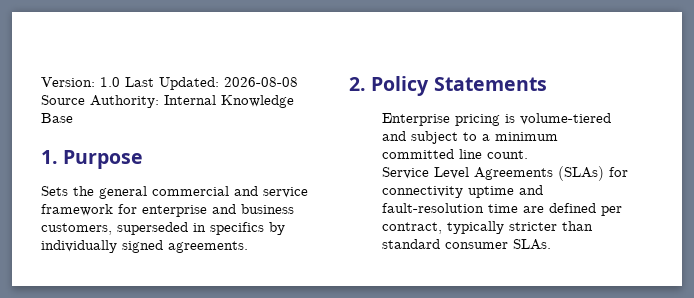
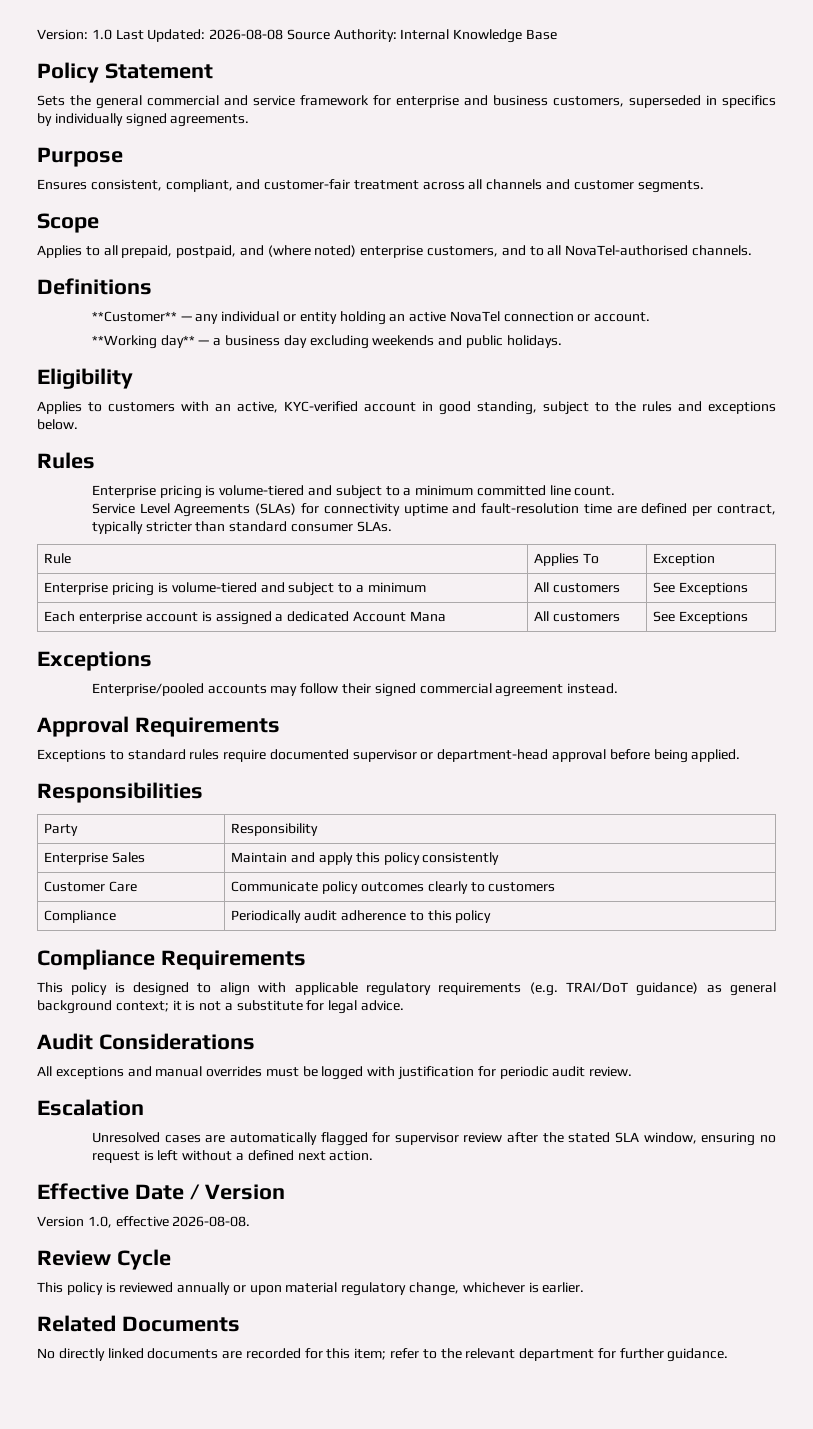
[41,150,144,169] 1. Purpose -> [37,62,213,83] Policy Statement
[349,76,547,96] 2. Policy Statements -> [37,147,123,167] [37,179,704,193] [37,213,99,233] [37,245,752,258] [37,278,152,295] [91,311,651,325] [91,335,562,349] [37,368,133,389] [37,401,776,415] [37,419,78,430] [37,452,95,469] Purpose // Ensures consistent, compliant, and customer-fair treatment across all channels and customer segments. // Scope // Applies to all prepaid, postpaid, and (where noted) enterprise customers, and to all NovaTel-authorised channels. // Definitions // **Customer** — any individual or entity holding an active NovaTel connection or account. // **Working day** — a business day excluding weekends and public holidays. // Eligibility // Applies to customers with an active, KYC-verified account in good standing, subject to the rules and exceptions below. // Rules
(551, 244) none -> [44,553,72,564] [534,553,600,566] [653,553,716,566] [44,582,426,596] [534,582,621,593] [653,582,749,595] [44,611,446,625] [534,611,621,622] [653,611,749,624] [37,651,152,671] [91,683,619,697] [37,716,280,737] [37,749,741,763] [37,782,203,803] [44,823,79,836] [231,823,319,836] [44,852,146,865] [231,852,500,865] [44,881,138,892] [231,881,556,894] [44,910,117,923] [231,910,492,923] [37,949,306,970] [37,982,776,996] [37,1000,405,1014] [37,1033,255,1050] [37,1066,633,1080] [37,1099,144,1116] [91,1132,777,1146] [91,1150,374,1163] [37,1183,285,1200] [37,1216,251,1228] [37,1249,171,1270] [37,1282,585,1296] [37,1315,240,1332] [37,1348,729,1362] // Rule | Applies To | Exception // Enterprise pricing is volume-tiered and subject to a minimum | All customers | See Exceptions // Each enterprise account is assigned a dedicated Account Mana | All customers | See Exceptions // Exceptions // Enterprise/pooled accounts may follow their signed commercial agreement instead. // Approval Requirements // Exceptions to standard rules require documented supervisor or department-head approval before being applied. // Responsibilities // Party | Responsibility // Enterprise Sales | Maintain and apply this policy consistently // Customer Care | Communicate policy outcomes clearly to customers // Compliance | Periodically audit adherence to this policy // Compliance Requirements // This policy is designed to align with applicable regulatory requirements (e.g. TRAI/DoT guidance) as general background context; it is not a substitute for legal advice. // Audit Considerations // All exceptions and manual overrides must be logged with justification for periodic audit review. // Escalation // Unresolved cases are automatically flagged for supervisor review after the stated SLA window, ensuring no request is left without a defined next action. // Effective Date / Version // Version 1.0, effective 2026-08-08. // Review Cycle // This policy is reviewed annually or upon material regulatory change, whichever is earlier. // Related Documents // No directly linked documents are recorded for this item; refer to the relevant department for further guidance.

